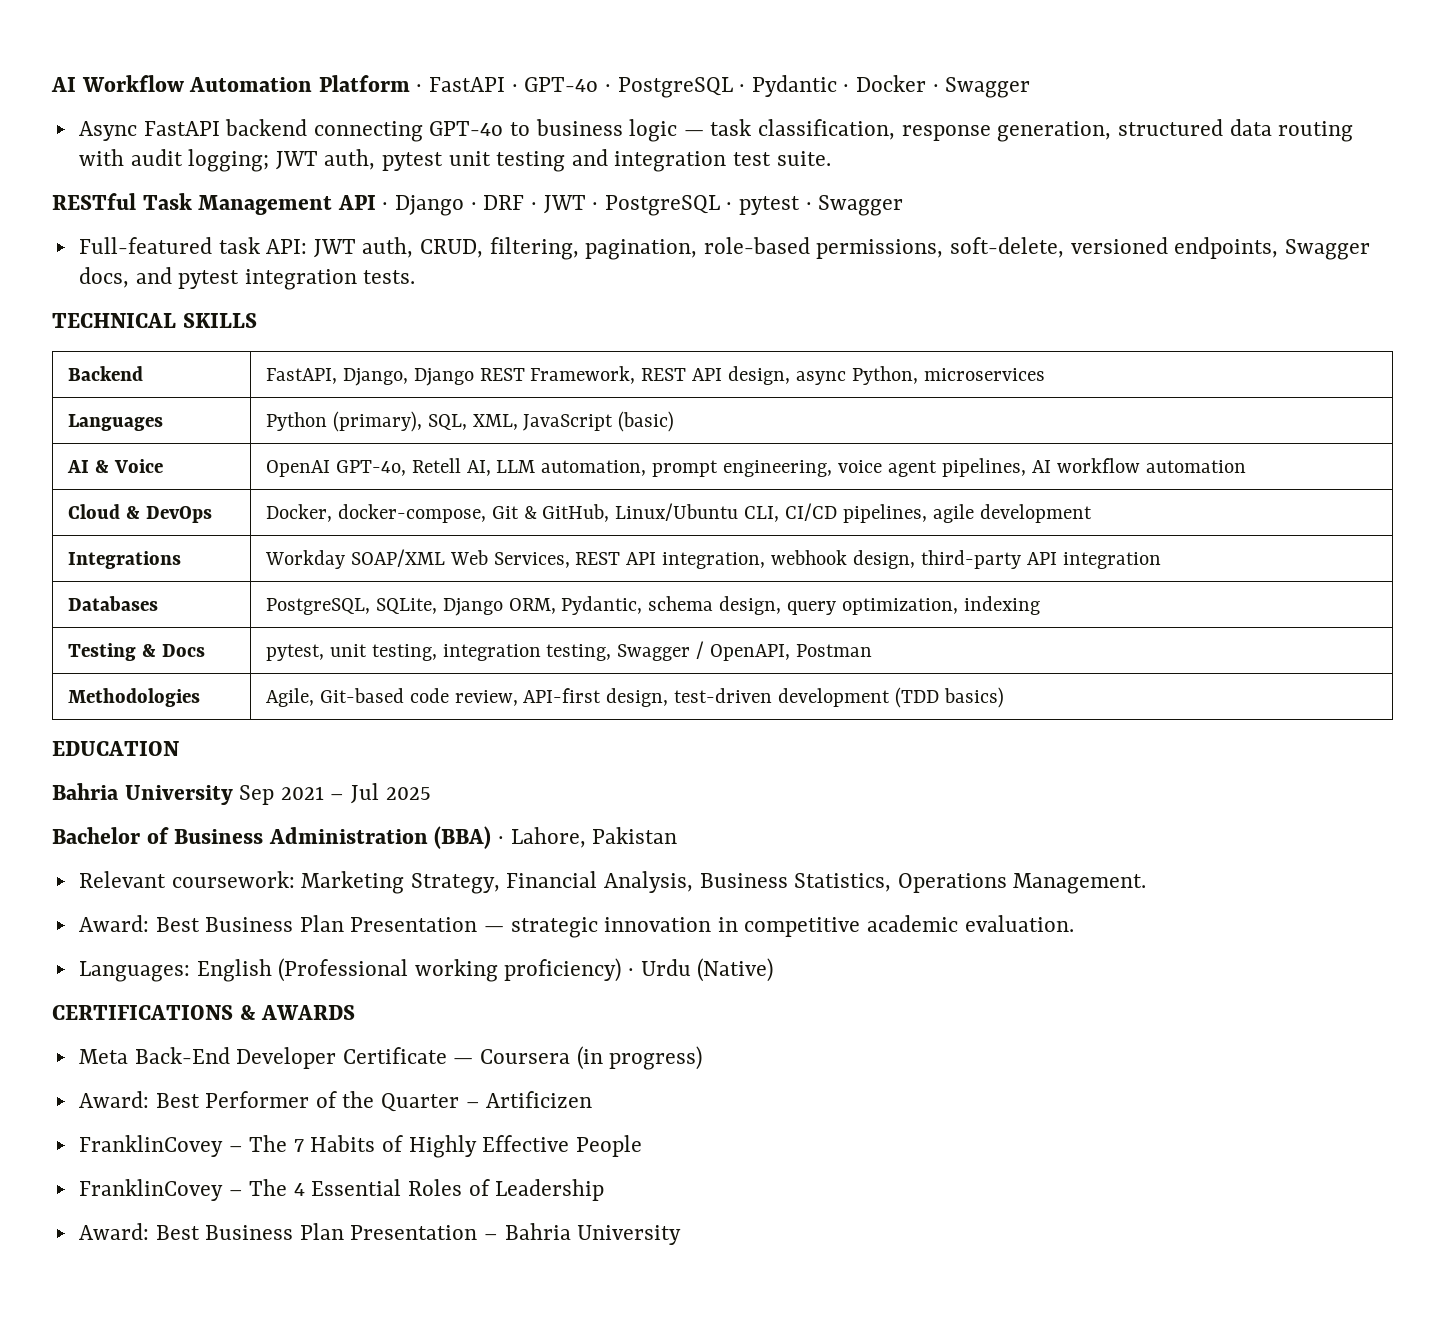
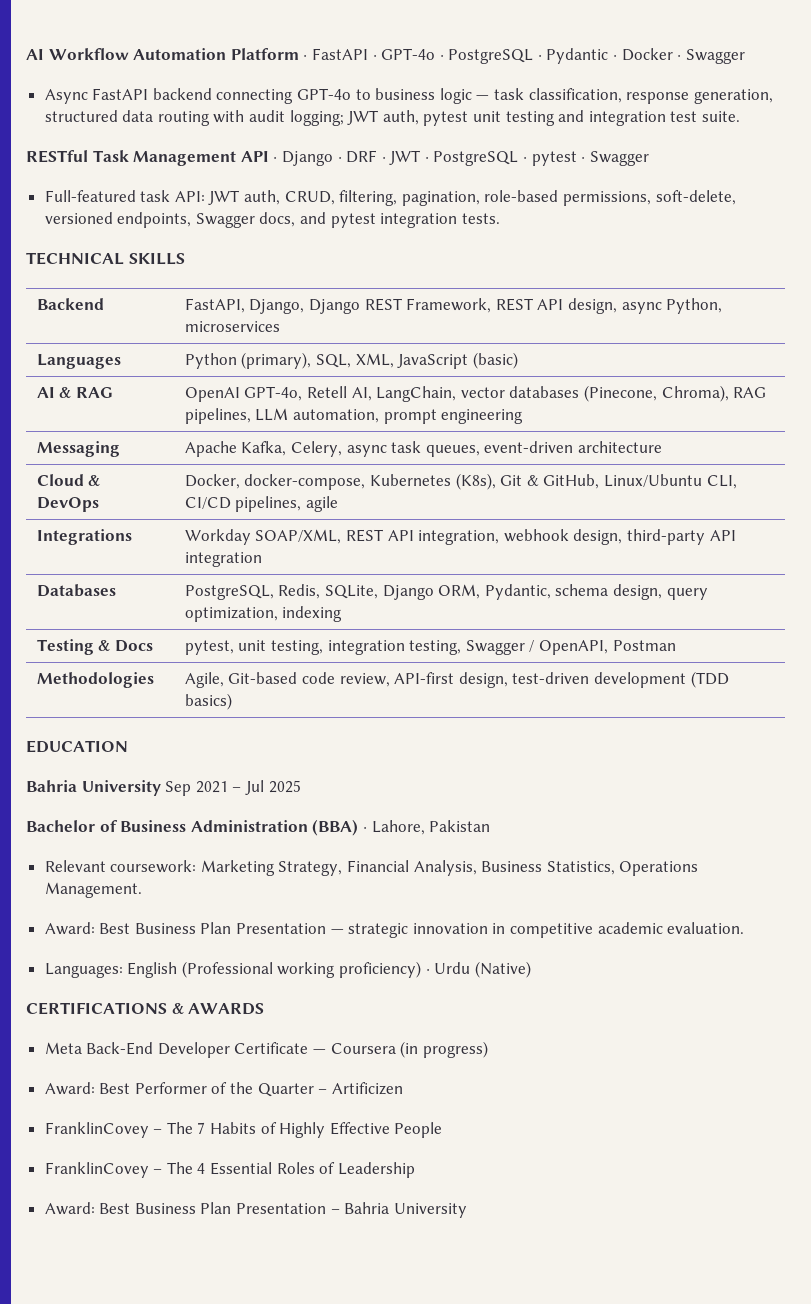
[113,459,163,473] Voice -> [76,387,114,398] RAG
[496,458,1246,477] LLM automation, prompt engineering, voice agent pipelines, AI workflow automation -> [376,385,767,402] [184,408,524,424] [36,441,120,457] [184,441,662,457] LangChain, vector databases (Pinecone, Chroma), RAG pipelines, LLM automation, prompt engineering // Messaging | Apache Kafka, Celery, async task queues, event-driven architecture
(486, 513) none -> [370,473,496,490] Kubernetes (K8s),
[980,504,1093,523] development -> (339, 504) none
[350,549,570,568] SOAP/XML Web Services, -> [255,529,342,544] SOAP/XML,
(370, 606) none -> [278,584,321,599] Redis,

